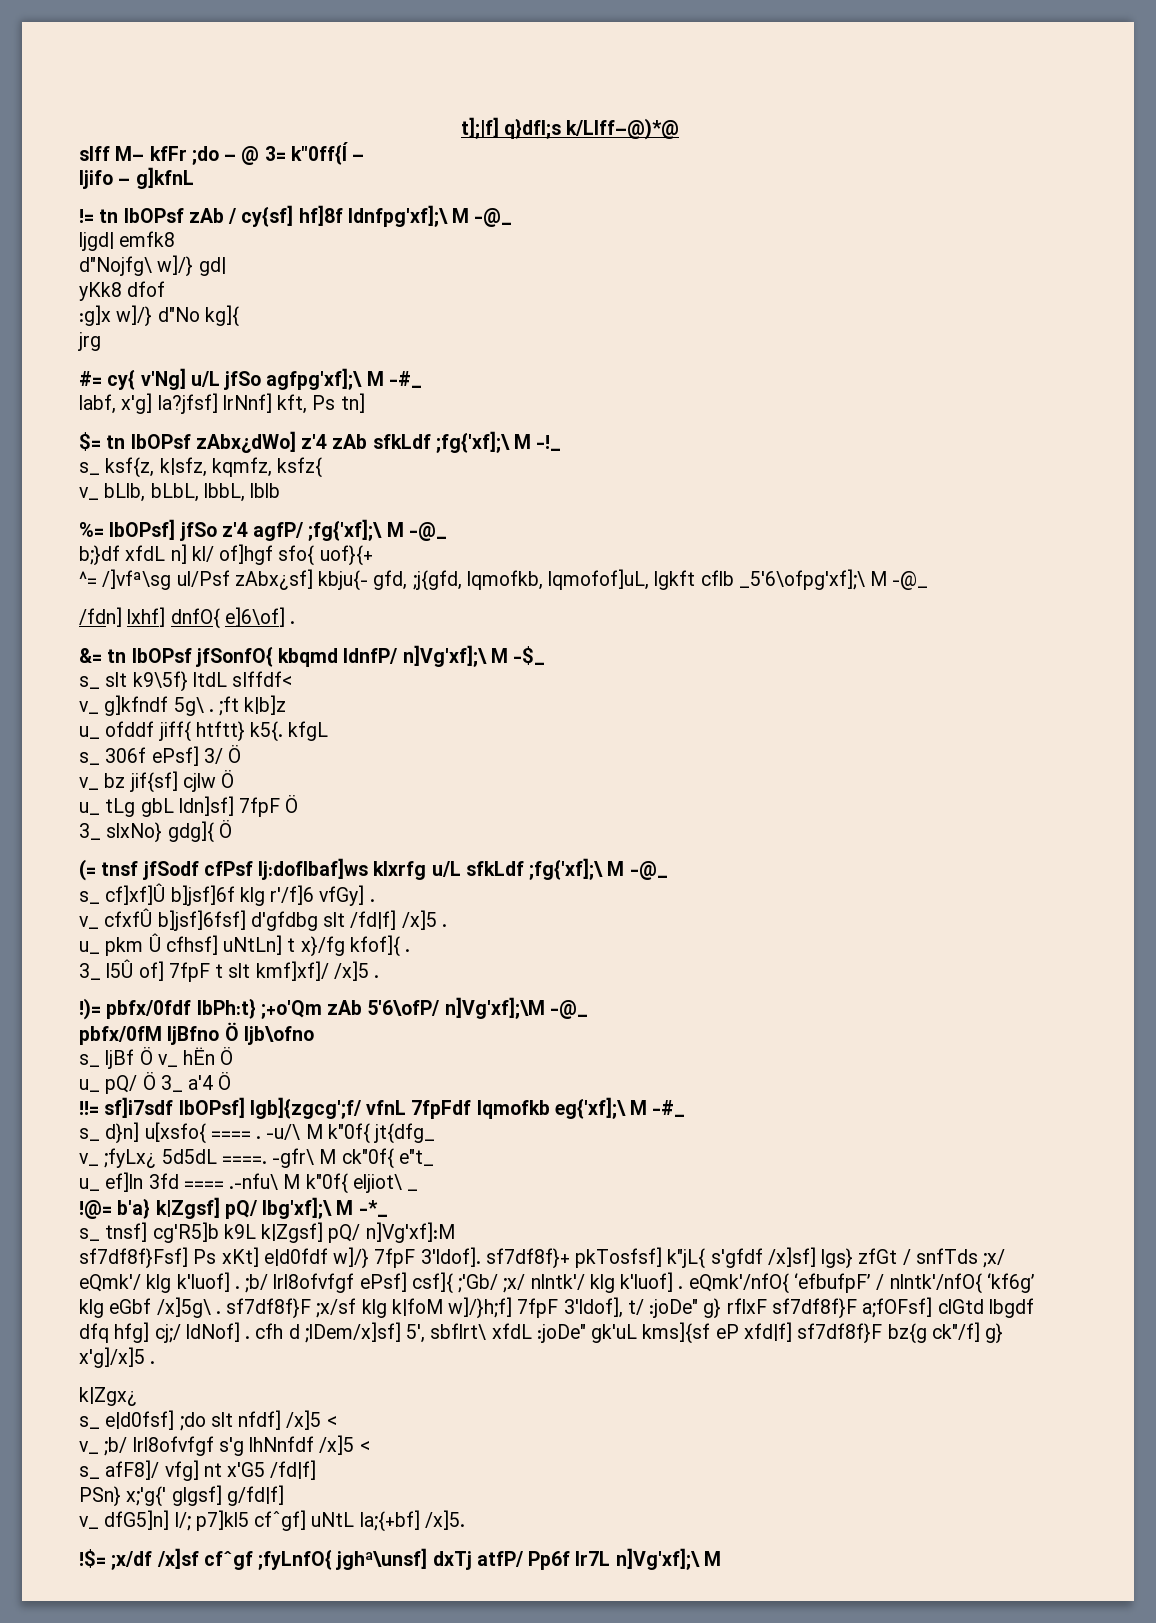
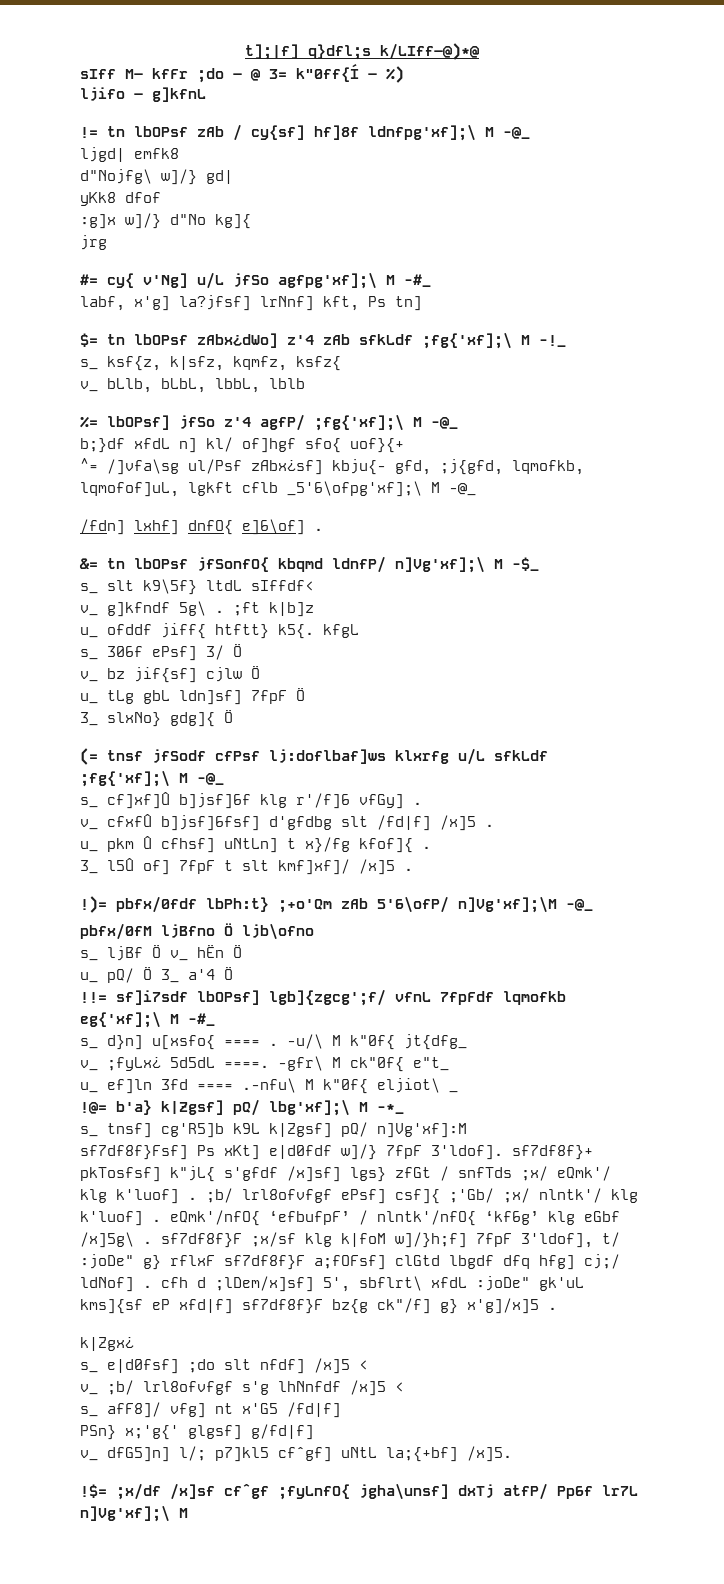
(365, 157) none -> [386,66,404,83] %)

